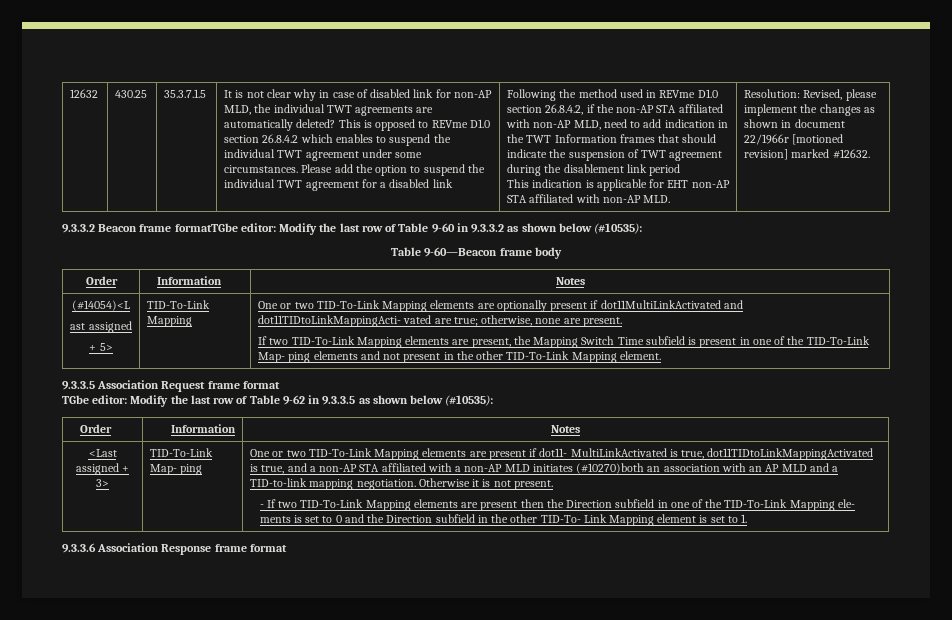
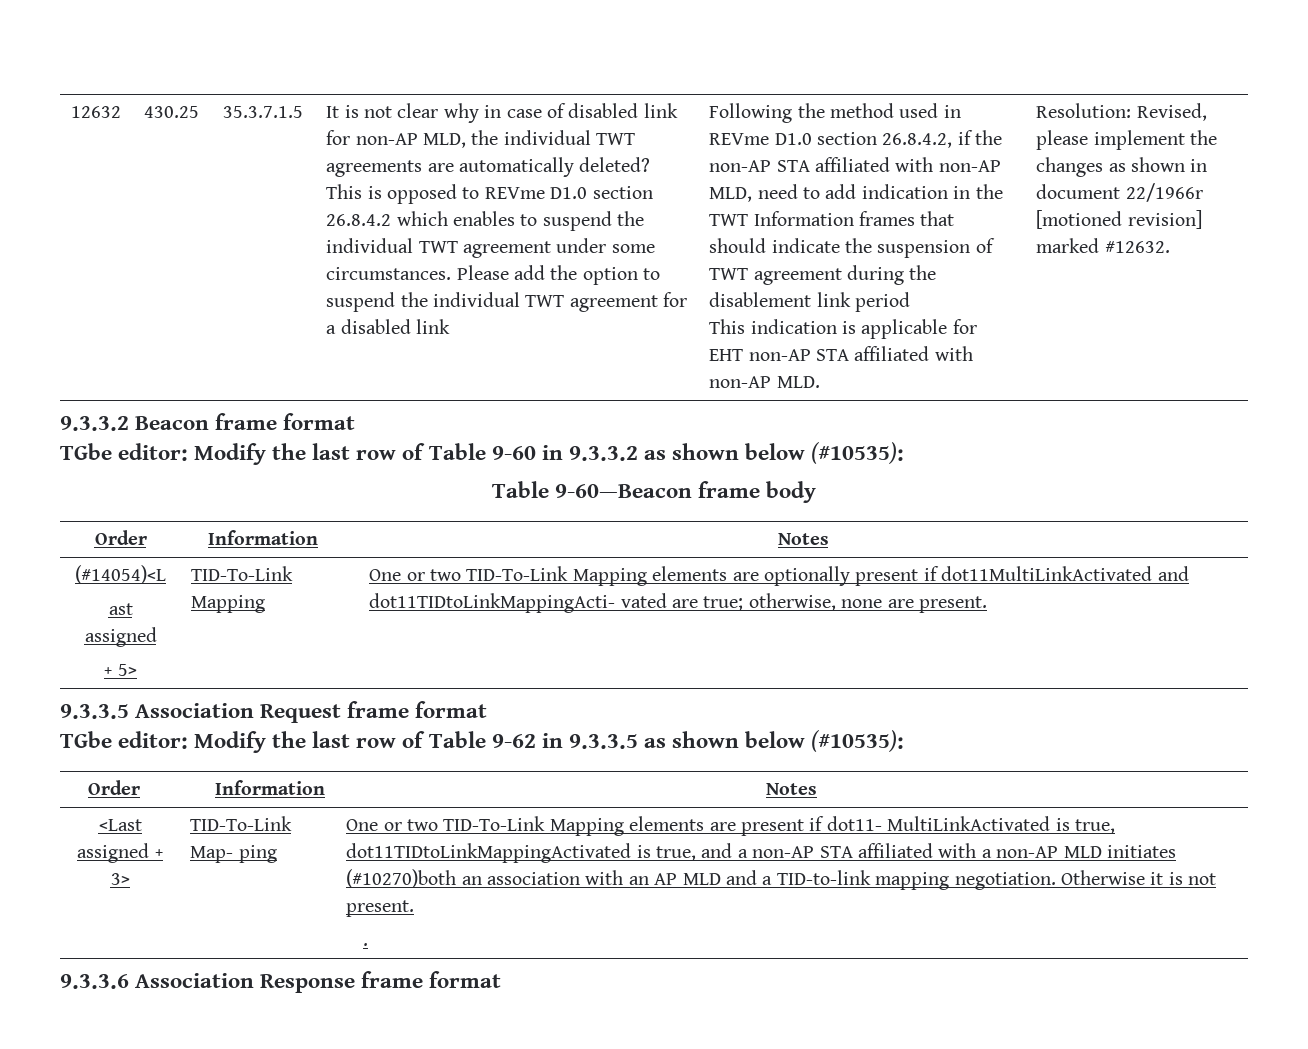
[174,223,238,232] formatTGbe -> [283,413,356,430] [60,443,112,460] format // TGbe
[258,336,870,348] [258,351,661,363] // If two TID-To-Link Mapping elements are present, the Mapping Switch Time subfield is present in one of the TID-To-Link Map- ping elements and not present in the other TID-To-Link Mapping element. -> (988, 604) none
[259,499,855,511] [259,514,748,526] - If two TID-To-Link Mapping elements are present then the Direction subfield in one of the TID-To-Link Mapping ele- ments is set to 0 and the Direction subfield in the other TID-To- Link Mapping element is set to 1. -> [362,943,368,946] .

